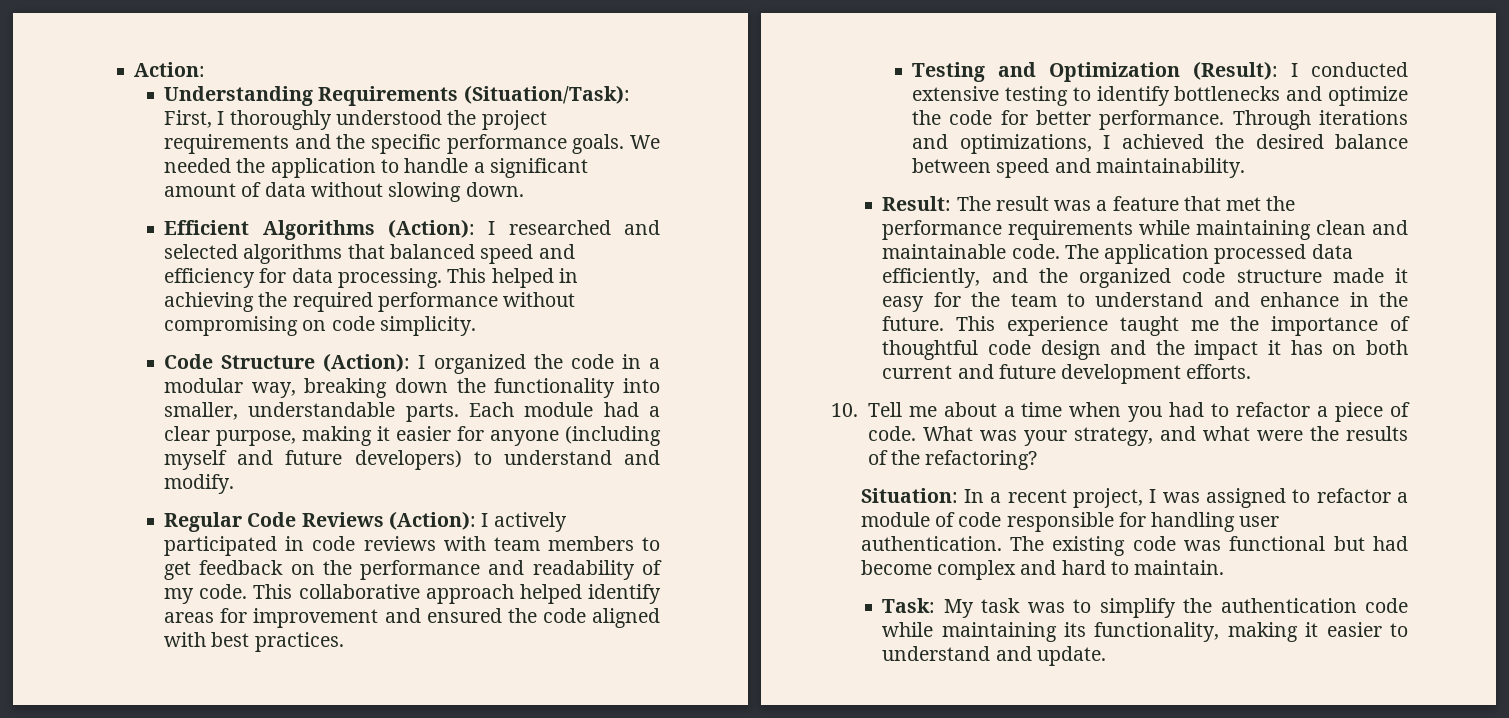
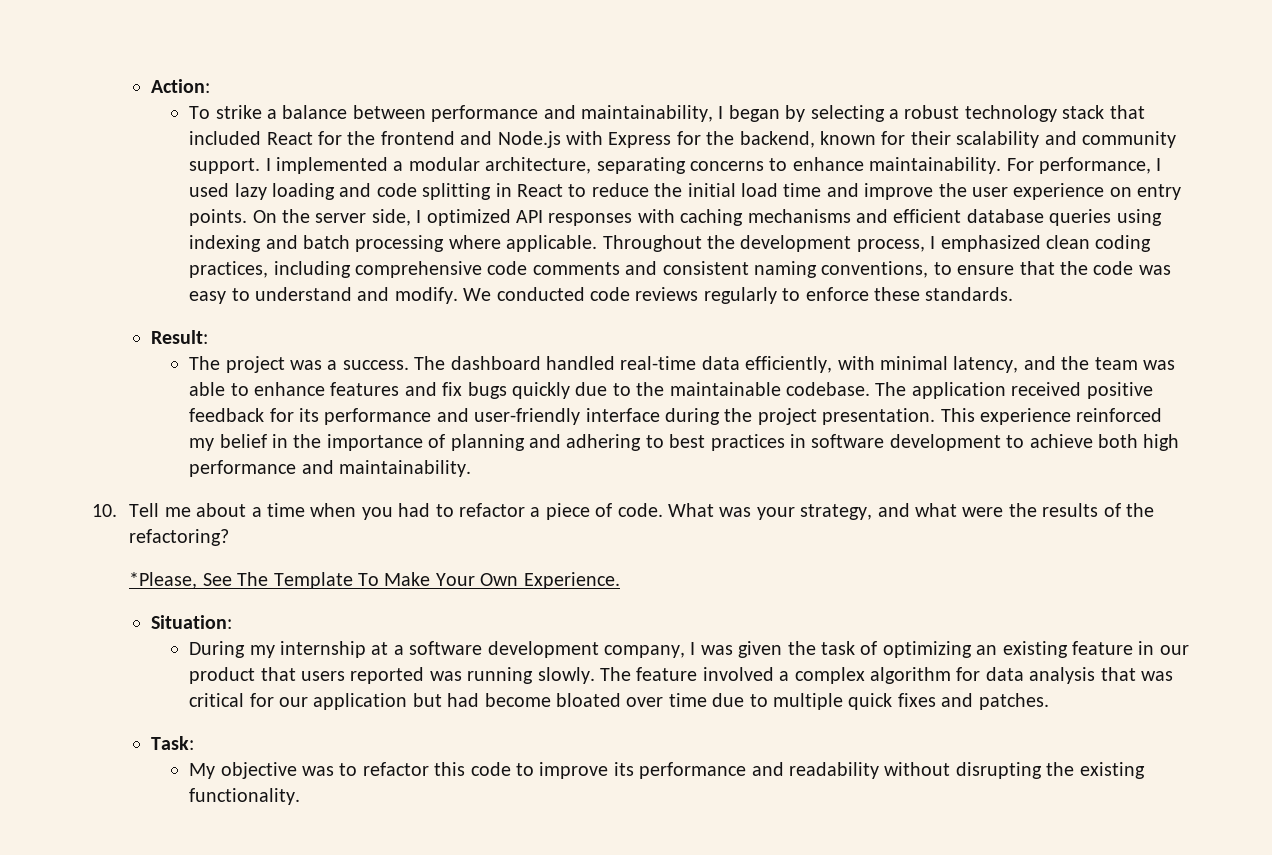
[164,85,630,106] [164,110,547,130] [164,134,660,154] [164,158,588,178] [164,182,524,202] [164,219,660,240] [164,244,575,264] [164,268,578,288] [164,292,576,312] [164,316,476,336] [164,353,660,374] [164,378,660,398] [164,402,660,422] [164,426,661,446] [164,450,660,470] [164,474,235,494] [164,511,567,532] [164,536,660,556] [164,560,662,580] [164,584,661,604] [164,608,660,628] [164,632,344,652] [912,61,1408,82] [912,86,1408,106] [912,110,1408,130] [912,134,1408,154] [912,158,1245,178] [882,196,1296,211] [882,220,1408,240] [882,244,1353,264] [882,268,1408,288] [882,292,1408,312] [882,316,1410,336] [882,340,1408,360] [882,364,1252,384] Understanding Requirements (Situation/Task): First, I thoroughly understood the project requirements and the specific performance goals. We needed the application to handle a significant amount of data without slowing down. // Efficient Algorithms (Action): I researched and selected algorithms that balanced speed and efficiency for data processing. This helped in achieving the required performance without compromising on code simplicity. // Code Structure (Action): I organized the code in a modular way, breaking down the functionality into smaller, understandable parts. Each module had a clear purpose, making it easier for anyone (including myself and future developers) to understand and modify. // Regular Code Reviews (Action): I actively participated in code reviews with team members to get feedback on the performance and readability of my code. This collaborative approach helped identify areas for improvement and ensured the code aligned with best practices. // Testing and Optimization (Result): I conducted extensive testing to identify bottlenecks and optimize the code for better performance. Through iterations and optimizations, I achieved the desired balance between speed and maintainability. // Result: The result was a feature that met the performance requirements while maintaining clean and maintainable code. The application processed data efficiently, and the organized code structure made it easy for the team to understand and enhance in the future. This experience taught me the importance of thoughtful code design and the impact it has on both current and future development efforts. -> [189,105,1145,122] [189,131,1176,148] [189,157,1162,174] [189,183,1182,200] [189,209,1162,226] [189,235,1152,252] [189,261,1171,278] [189,287,1014,304] [151,330,209,344] [189,356,1175,373] [189,382,1153,399] [189,408,1163,425] [189,434,1180,451] [189,460,471,477] To strike a balance between performance and maintainability, I began by selecting a robust technology stack that included React for the frontend and Node.js with Express for the backend, known for their scalability and community support. I implemented a modular architecture, separating concerns to enhance maintainability. For performance, I used lazy loading and code splitting in React to reduce the initial load time and improve the user experience on entry points. On the server side, I optimized API responses with caching mechanisms and efficient database queries using indexing and batch processing where applicable. Throughout the development process, I emphasized clean coding practices, including comprehensive code comments and consistent naming conventions, to ensure that the code was easy to understand and modify. We conducted code reviews regularly to enforce these standards. // Result: // The project was a success. The dashboard handled real-time data efficiently, with minimal latency, and the team was able to enhance features and fix bugs quickly due to the maintainable codebase. The application received positive feedback for its performance and user-friendly interface during the project presentation. This experience reinforced my belief in the importance of planning and adhering to best practices in software development to achieve both high performance and maintainability.
[860,488,1408,508] [860,512,1280,532] [860,536,1408,556] [860,560,1225,580] [882,598,1408,618] [882,622,1408,642] [882,646,1106,666] Situation: In a recent project, I was assigned to refactor a module of code responsible for handling user authentication. The existing code was functional but had become complex and hard to maintain. // Task: My task was to simplify the authentication code while maintaining its functionality, making it easier to understand and update. -> [129,572,620,589] [151,615,233,629] [189,641,1189,658] [189,667,1173,684] [189,693,1049,710] [151,736,195,750] [189,762,1145,779] [189,788,301,805] *Please, See The Template To Make Your Own Experience. // Situation: // During my internship at a software development company, I was given the task of optimizing an existing feature in our product that users reported was running slowly. The feature involved a complex algorithm for data analysis that was critical for our application but had become bloated over time due to multiple quick fixes and patches. // Task: // My objective was to refactor this code to improve its performance and readability without disrupting the existing functionality.

